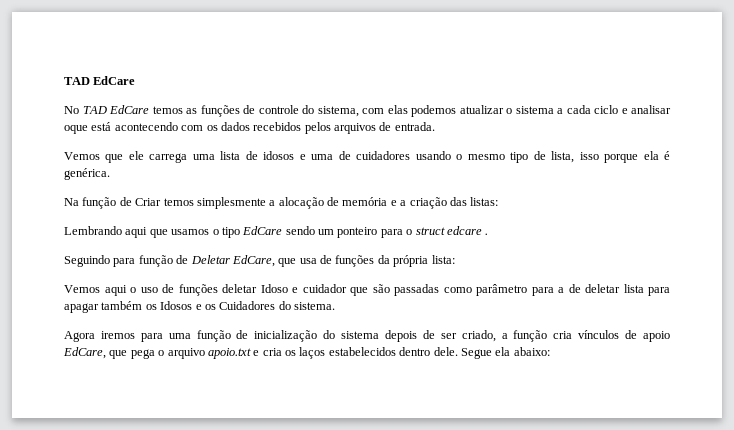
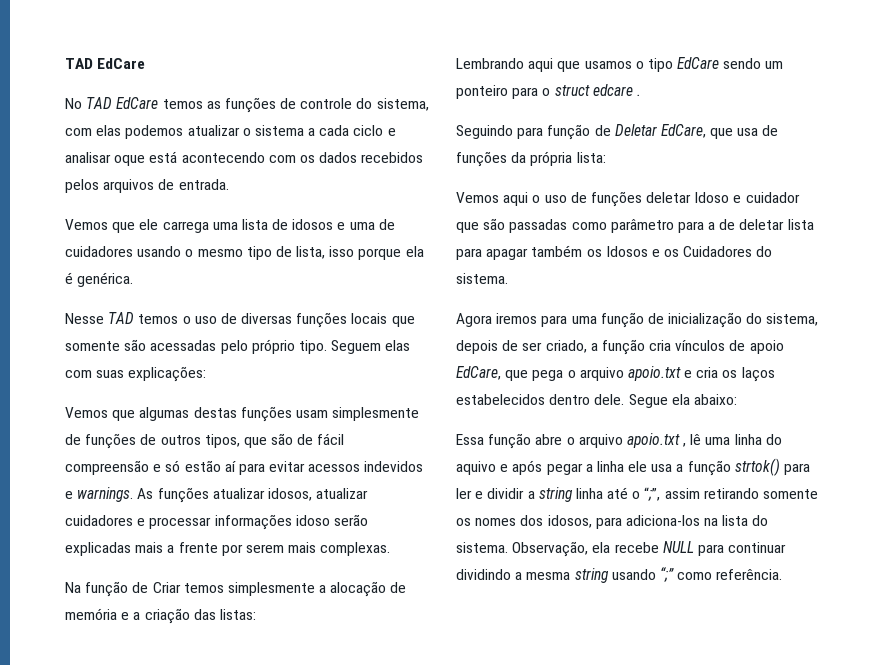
(110, 174) none -> [65,312,415,328] [65,339,411,354] [65,366,207,382] [65,406,420,422] [65,433,345,449] [65,460,424,475] [65,487,369,503] [65,514,368,530] [65,542,391,556] // Nesse TAD temos o uso de diversas funções locais que somente são acessadas pelo próprio tipo. Seguem elas com suas explicações: // Vemos que algumas destas funções usam simplesmente de funções de outros tipos, que são de fácil compreensão e só estão aí para evitar acessos indevidos e warnings. As funções atualizar idosos, atualizar cuidadores e processar informações idoso serão explicadas mais a frente por serem mais complexas.
[341,331,380,339] sistema -> [766,313,819,326] sistema,
(550, 351) none -> [456,433,782,449] [456,458,811,476] [456,487,819,502] [456,515,769,529] [456,541,787,557] [456,567,783,583] // Essa função abre o arquivo apoio.txt , lê uma linha do aquivo e após pegar a linha ele usa a função strtok() para ler e dividir a string linha até o “;”, assim retirando somente os nomes dos idosos, para adiciona-los na lista do sistema. Observação, ela recebe NULL para continuar dividindo a mesma string usando “;” como referência.

